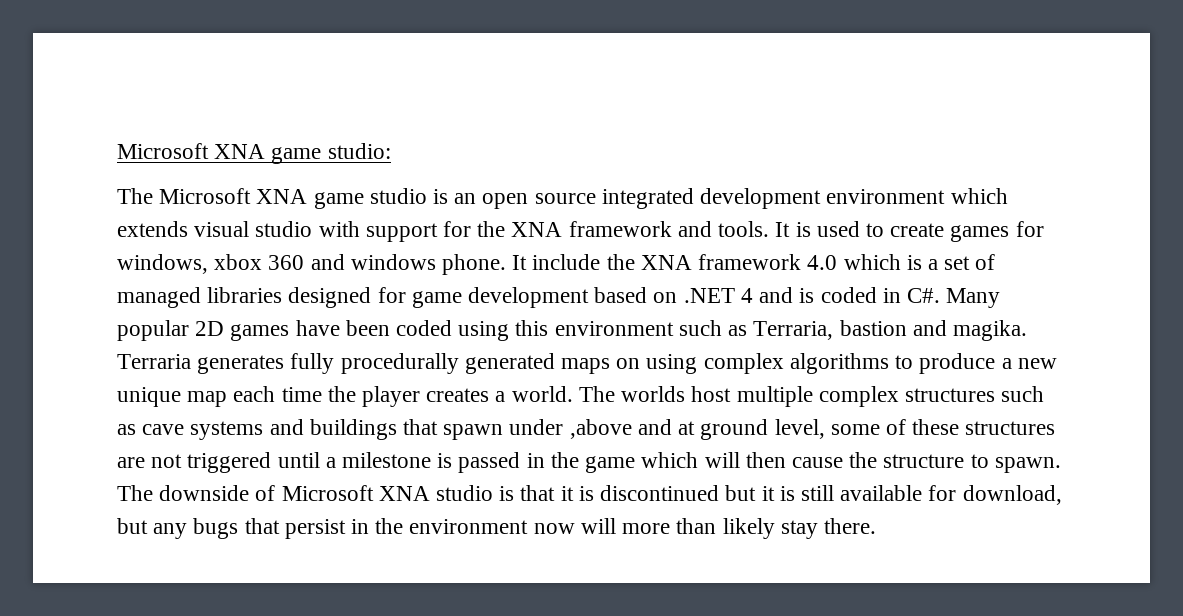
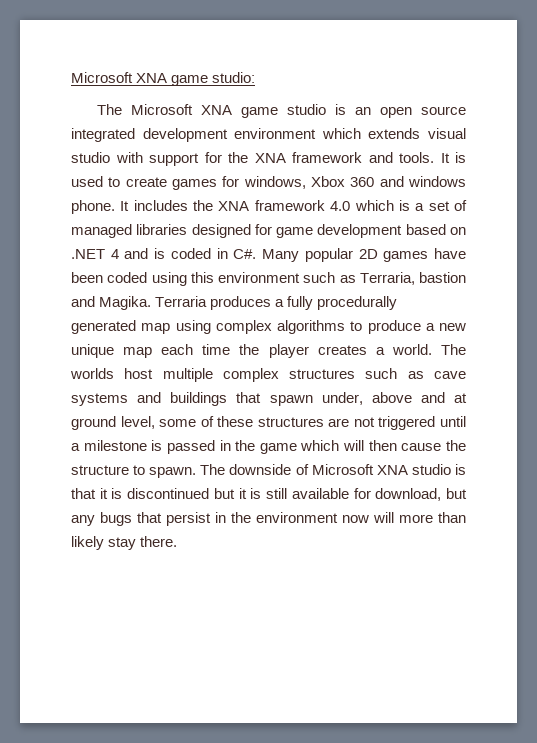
[214,254,263,270] xbox -> [311,176,345,187] Xbox
[532,254,601,270] include -> [133,200,188,211] includes
[952,320,1027,341] [117,354,285,374] magika. Terraria generates -> [99,296,285,310] Magika. Terraria produces a
[561,358,641,374] maps on -> [141,323,171,334] map
[509,419,632,439] under ,above -> [321,392,412,405] under, above

